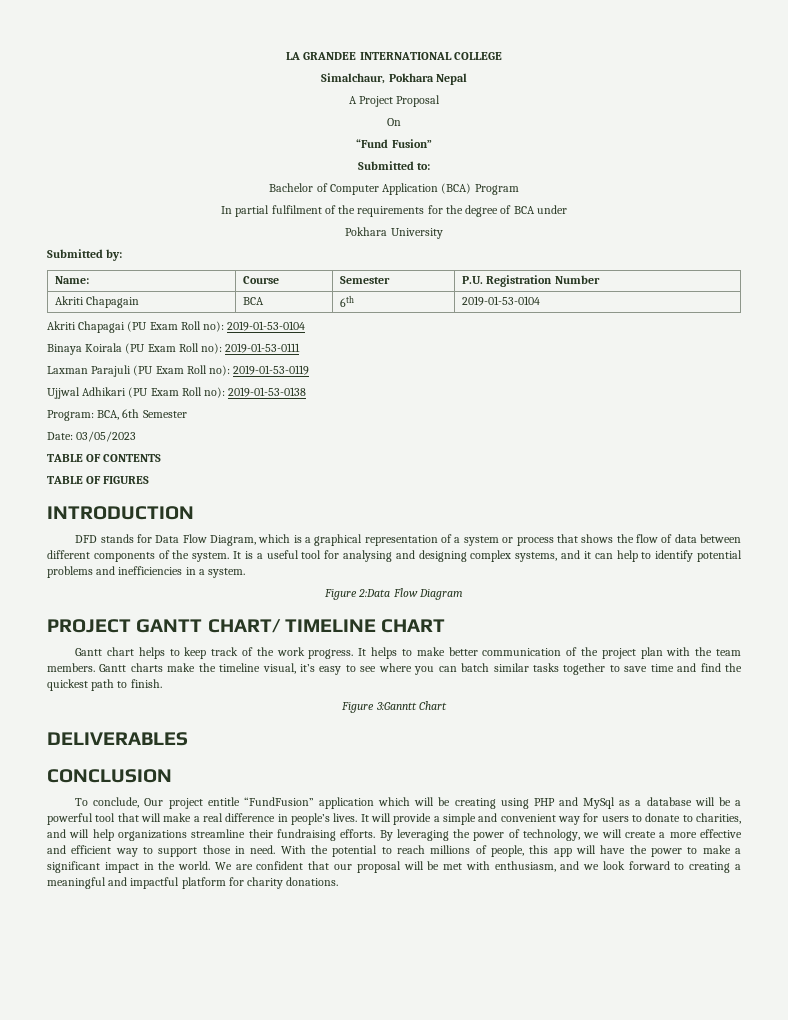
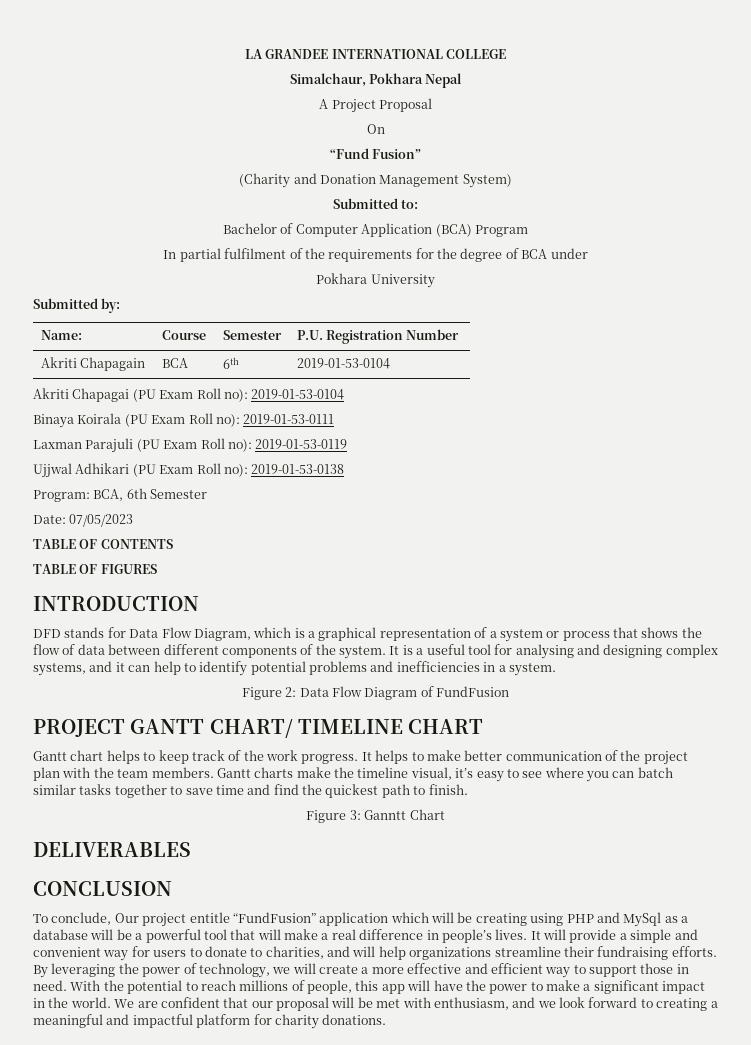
(432, 143) none -> [239,173,512,188] // (Charity and Donation Management System)
[76,431,137,442] 03/05/2023 -> [69,514,134,527] 07/05/2023
[358,589,391,597] 2:Data -> [285,687,329,697] 2: Data
(463, 594) none -> [420,686,510,697] of FundFusion
[375,702,417,710] 3:Ganntt -> [349,810,407,820] 3: Ganntt

